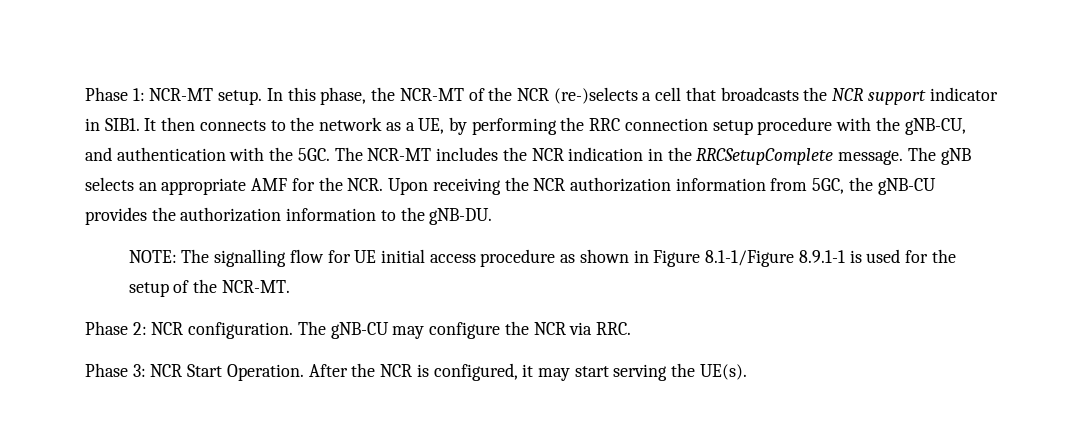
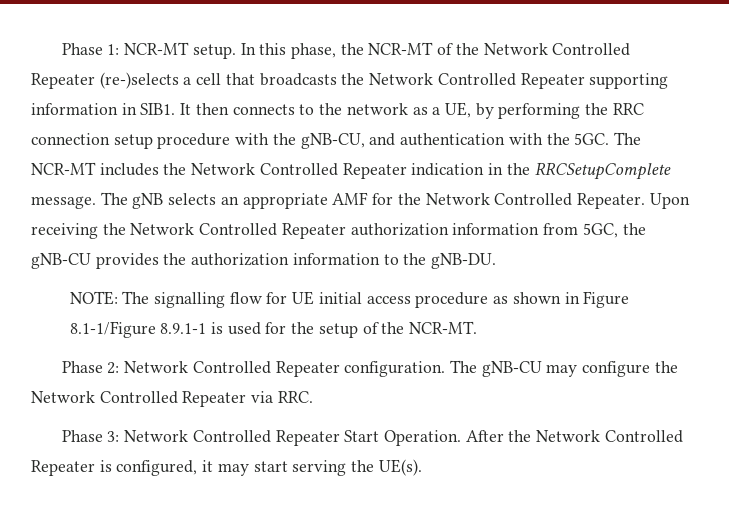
[516,88,549,101] NCR -> [483,43,631,56] [31,73,95,89] Network Controlled Repeater
[832,87,998,105] NCR support indicator -> [369,73,669,89] [31,103,118,115] Network Controlled Repeater supporting information
[531,148,564,161] NCR -> [191,163,407,179] Network Controlled Repeater
[347,177,566,195] NCR. Upon receiving the NCR -> [425,193,690,209] [31,223,346,239] Network Controlled Repeater. Upon receiving the Network Controlled Repeater
[151,322,184,335] NCR -> [124,361,340,377] Network Controlled Repeater
[533,322,566,335] NCR -> [31,391,247,407] Network Controlled Repeater
[150,364,183,377] NCR -> [124,430,340,446] Network Controlled Repeater
[380,364,413,377] NCR -> [536,430,683,443] [31,460,95,476] Network Controlled Repeater

